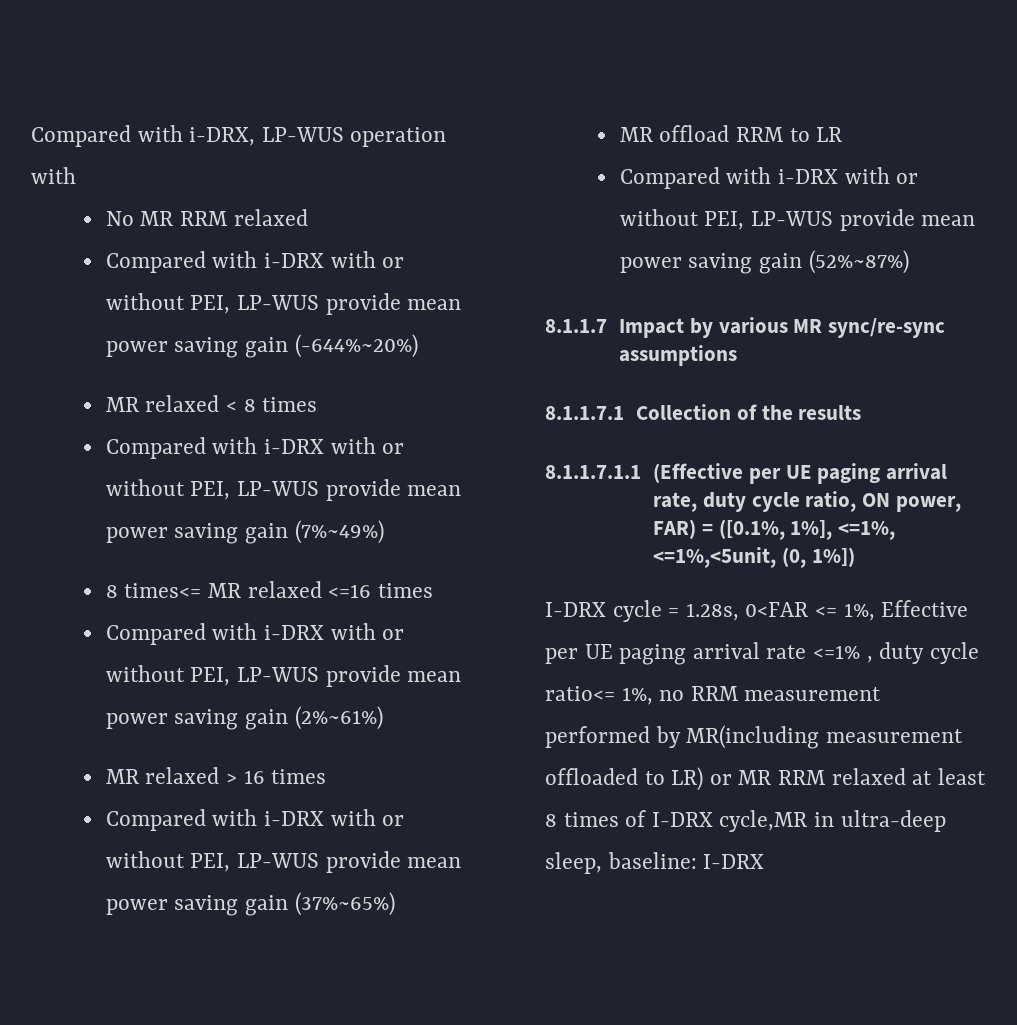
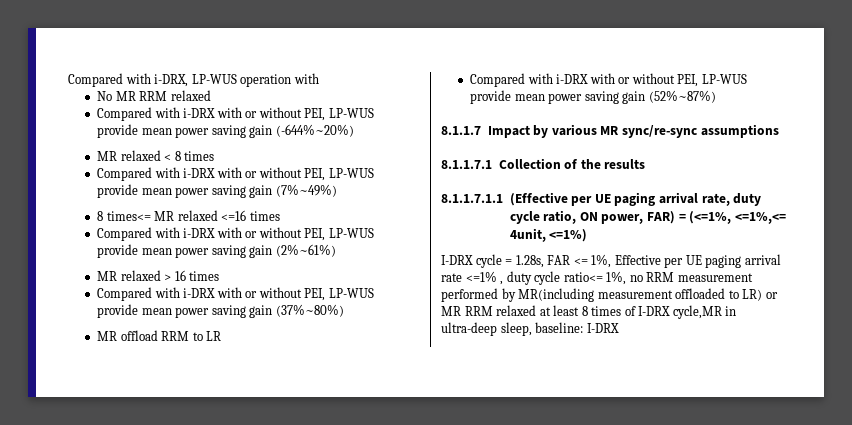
[294,892,395,916] (37%~65%) -> [275,304,344,317] (37%~80%)
[718,519,895,540] [653,547,855,568] ([0.1%, 1%], <=1%, <=1%,<5unit, (0, 1%]) -> [689,211,787,224] [509,228,588,242] (<=1%, <=1%,<= 4unit, <=1%)
[745,602,809,617] 0<FAR -> [547,255,571,265] FAR

